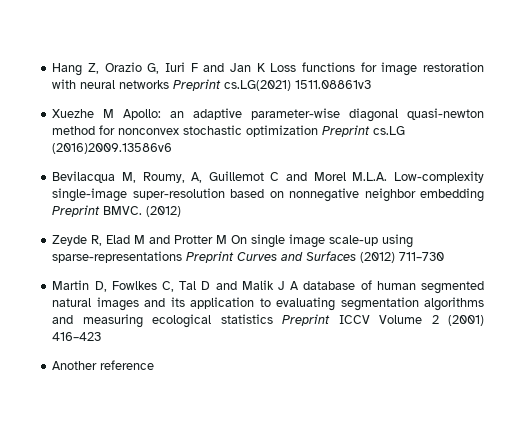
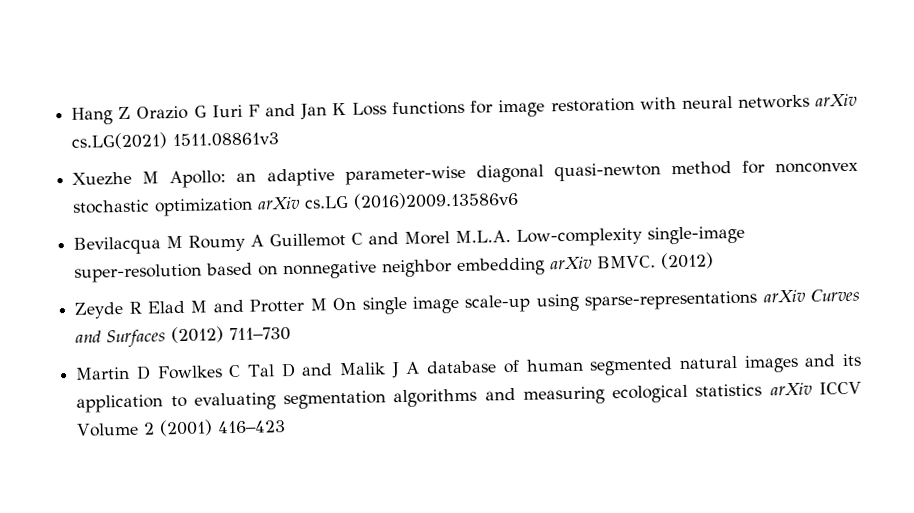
[87,62,160,74] Z, Orazio G, -> [118,105,207,120] Z Orazio G
[173,79,222,91] Preprint -> [815,93,859,107] arXiv
[322,125,371,137] Preprint -> [257,196,302,210] arXiv
[121,172,203,183] M, Roumy, A, -> [166,234,265,252] M Roumy A
[52,205,101,217] Preprint -> [550,256,594,270] arXiv
[91,235,103,246] R, -> [128,301,142,314] R
[186,251,235,263] Preprint -> [762,289,806,303] arXiv
[94,281,174,292] D, Fowlkes C, -> [135,364,242,380] D Fowlkes C
[282,314,331,326] Preprint -> [769,382,813,396] arXiv
[52,360,155,370] // Another reference -> (287, 427) none

